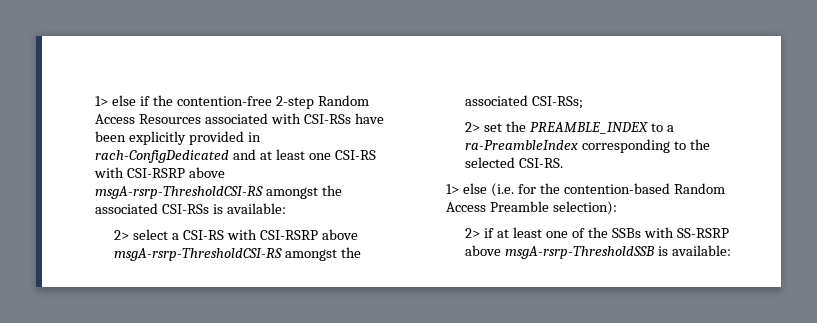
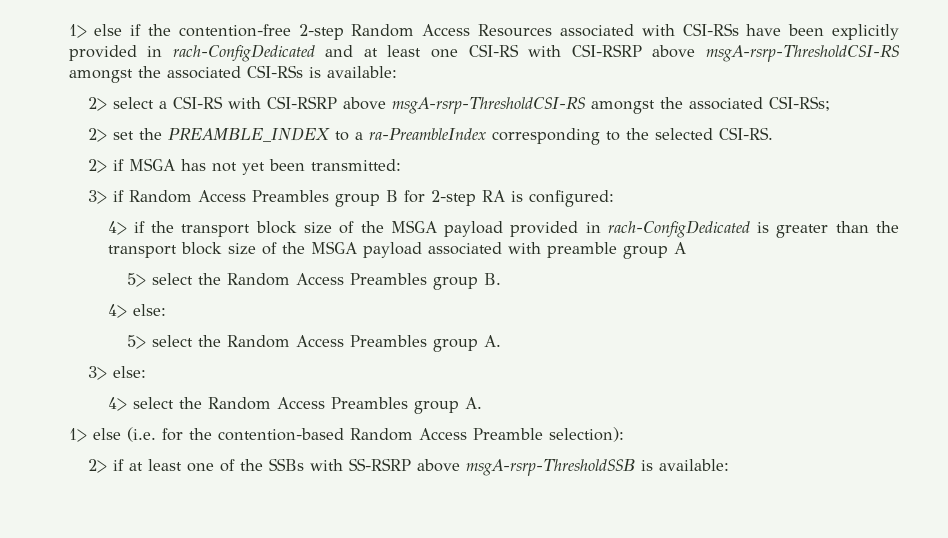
(564, 163) none -> [88,158,402,175] [88,190,615,207] [107,220,899,238] [107,241,686,259] [127,273,502,290] [107,304,166,318] [127,335,502,352] [88,366,147,380] [107,397,482,414] // 2> if MSGA has not yet been transmitted: // 3> if Random Access Preambles group B for 2-step RA is configured: // 4> if the transport block size of the MSGA payload provided in rach-ConfigDedicated is greater than the transport block size of the MSGA payload associated with preamble group A // 5> select the Random Access Preambles group B. // 4> else: // 5> select the Random Access Preambles group A. // 3> else: // 4> select the Random Access Preambles group A.

